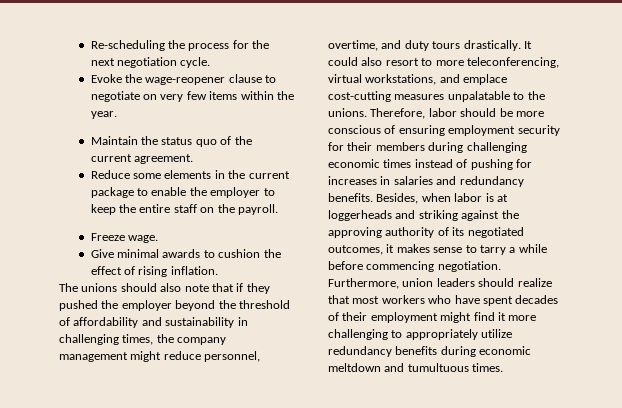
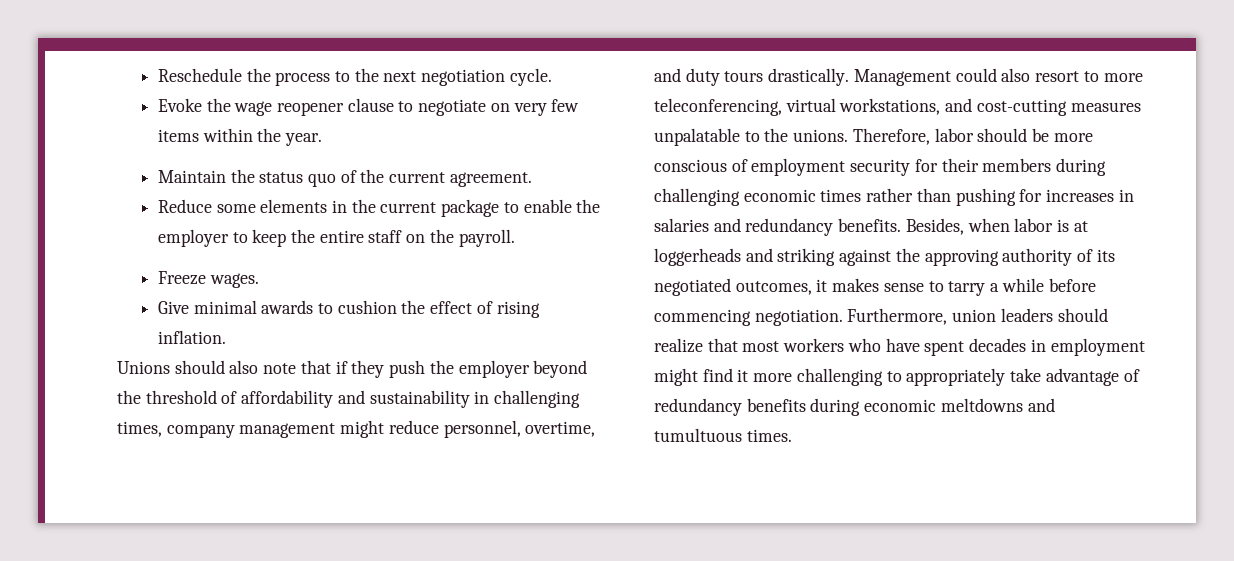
[90,40,165,51] Re-scheduling -> [157,68,242,82] Reschedule
[232,40,249,49] for -> [335,71,351,82] to
[145,77,226,85] wage-reopener -> [234,101,345,116] wage reopener
[128,235,159,243] wage. -> [209,273,259,288] wages.
[59,283,118,292] The unions -> [117,361,170,374] Unions
[59,300,98,311] pushed -> [389,360,426,378] push
[156,334,174,343] the -> (162, 429) none
[523,41,532,49] It -> [853,69,951,86] Management
[463,74,508,85] emplace -> (973, 105) none
[398,125,445,136] ensuring -> (748, 165) none
[414,159,468,168] instead of -> [866,188,951,202] rather than
[328,312,368,321] of their -> [1030,339,1046,352] in
[481,329,513,338] utilize -> [1010,368,1140,386] take advantage of
[328,363,381,372] meltdown -> [940,398,1023,412] meltdowns

